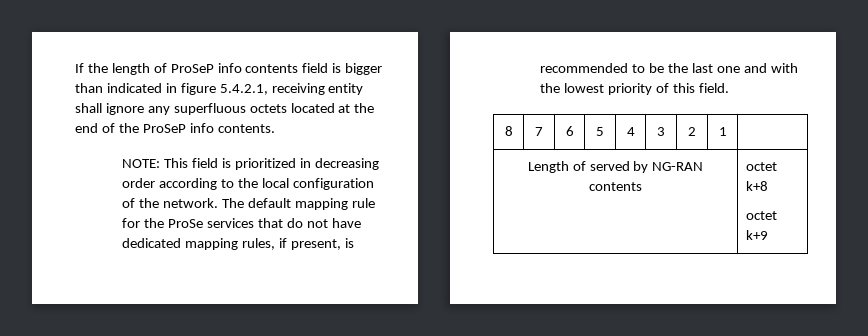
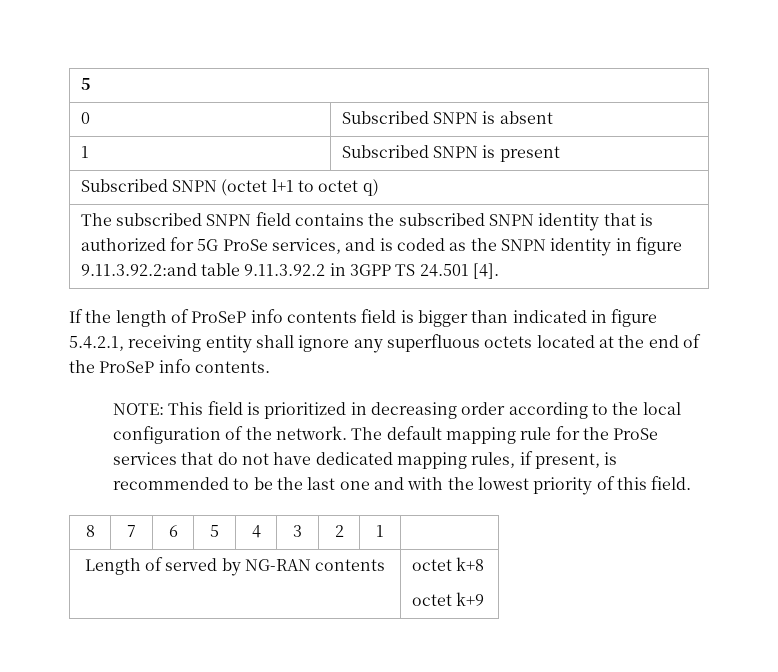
(75, 68) none -> [80,78,91,90] [80,112,90,124] [341,111,553,124] [80,146,89,158] [341,145,560,162] [80,179,379,196] [80,212,653,231] [80,237,682,256] [80,263,499,279] 5 // 0 | Subscribed SNPN is absent // 1 | Subscribed SNPN is present // Subscribed SNPN (octet l+1 to octet q) // The subscribed SNPN field contains the subscribed SNPN identity that is authorized for 5G ProSe services, and is coded as the SNPN identity in figure 9.11.3.92.2:and table 9.11.3.92.2 in 3GPP TS 24.501 [4]. //

